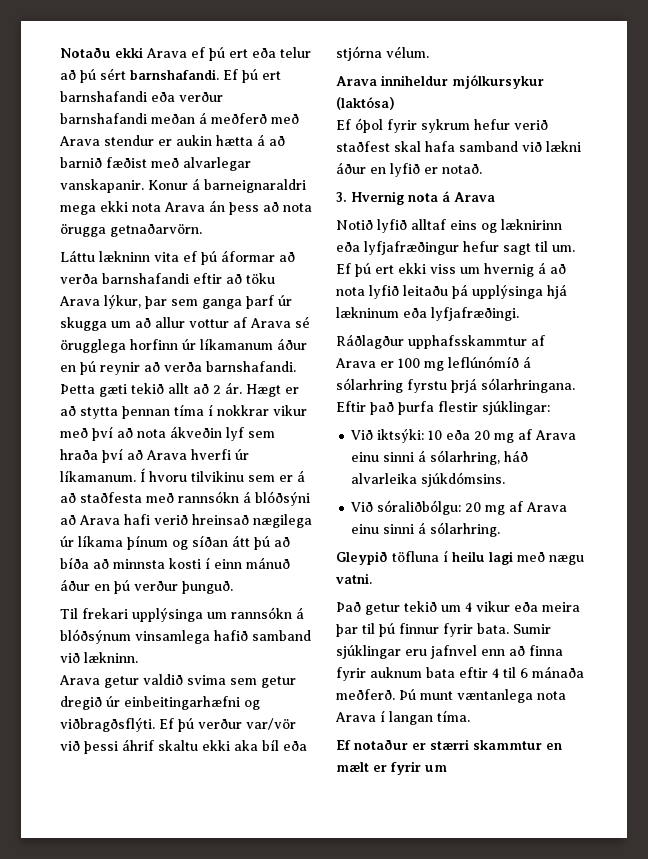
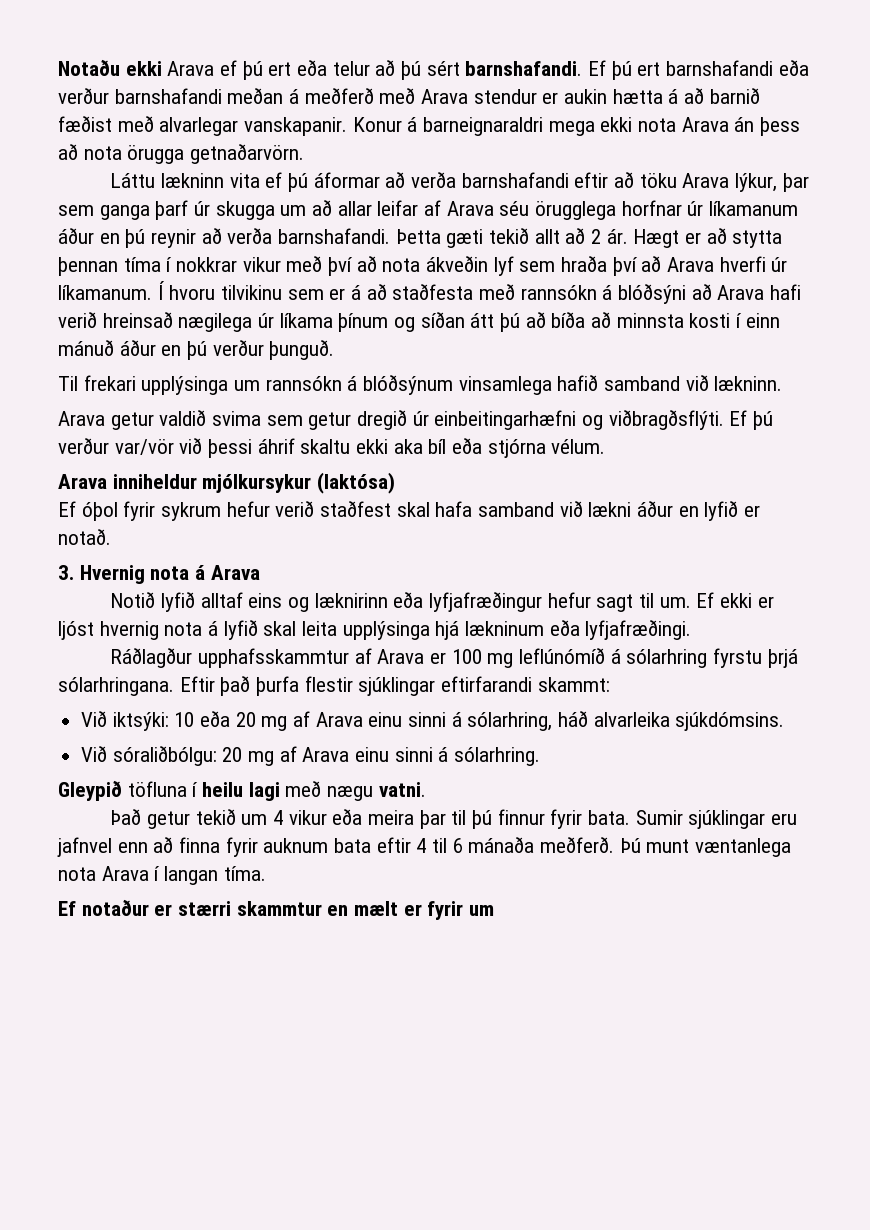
[155,316,310,328] [60,339,178,353] allur vottur af Arava sé örugglega horfinn -> [337,200,682,220] allar leifar af Arava séu örugglega horfnar
[355,262,566,277] [336,284,468,299] þú ert ekki viss um hvernig á að nota lyfið leitaðu þá -> [719,593,774,608] [58,619,338,640] ekki er ljóst hvernig nota á lyfið skal leita
[482,401,550,415] sjúklingar: -> [358,676,610,696] sjúklingar eftirfarandi skammt:

